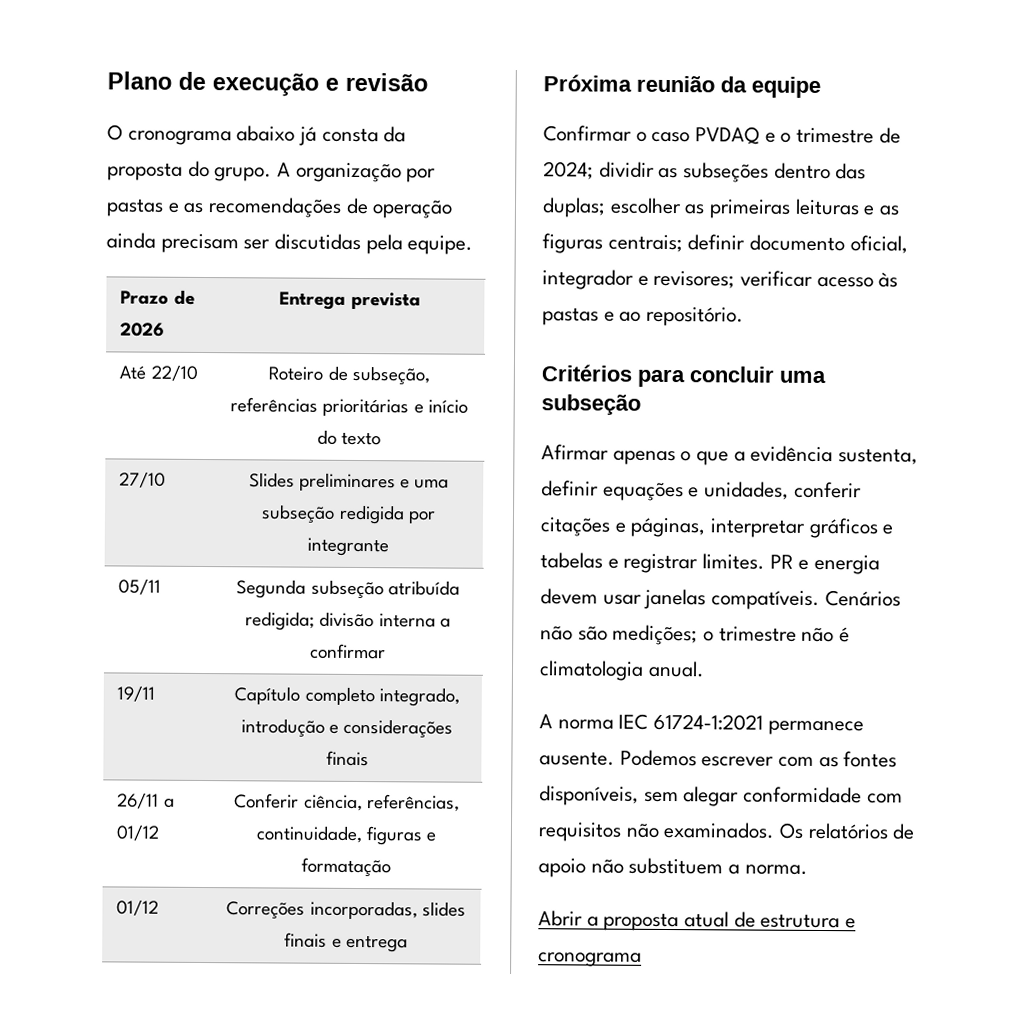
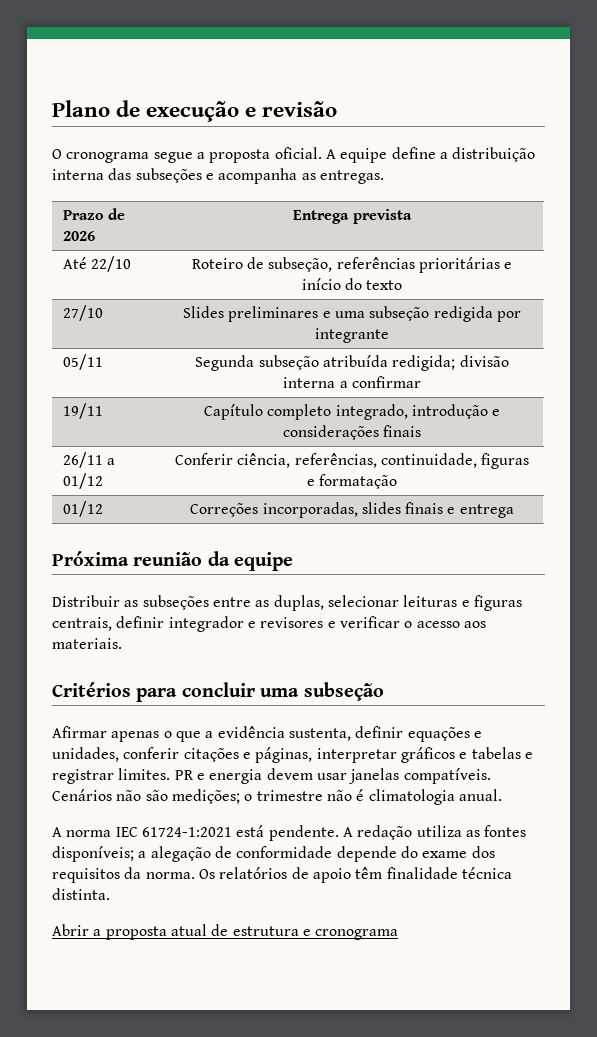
[236,125,407,146] [107,160,437,183] [106,197,454,219] [106,232,474,255] abaixo já consta da proposta do grupo. A organização por pastas e as recomendações de operação ainda precisam ser discutidas pela equipe. -> [153,147,536,163] [52,168,384,184] segue a proposta oficial. A equipe define a distribuição interna das subseções e acompanha as entregas.
[543,125,901,145] [543,161,867,183] [542,197,901,219] [542,233,908,254] [542,269,899,290] [542,306,745,327] Confirmar o caso PVDAQ e o trimestre de 2024; dividir as subseções dentro das duplas; escolher as primeiras leituras e as figuras centrais; definir documento oficial, integrador e revisores; verificar acesso às pastas e ao repositório. -> [52,595,522,611] [52,616,486,632] [52,638,122,649] Distribuir as subseções entre as duplas, selecionar leituras e figuras centrais, definir integrador e revisores e verificar o acesso aos materiais.
[767,720,864,736] [539,749,898,768] [539,785,903,807] [538,821,916,842] [538,857,808,878] permanece ausente. Podemos escrever com as fontes disponíveis, sem alegar conformidade com requisitos não examinados. Os relatórios de apoio não substituem a norma. -> [236,825,527,841] [52,846,495,862] [52,867,512,883] [52,888,110,900] está pendente. A redação utiliza as fontes disponíveis; a alegação de conformidade depende do exame dos requisitos da norma. Os relatórios de apoio têm finalidade técnica distinta.

